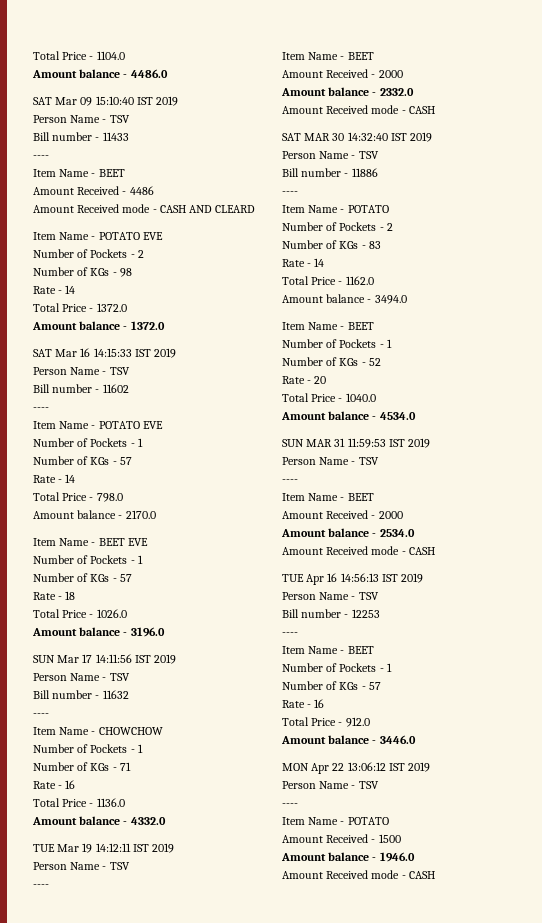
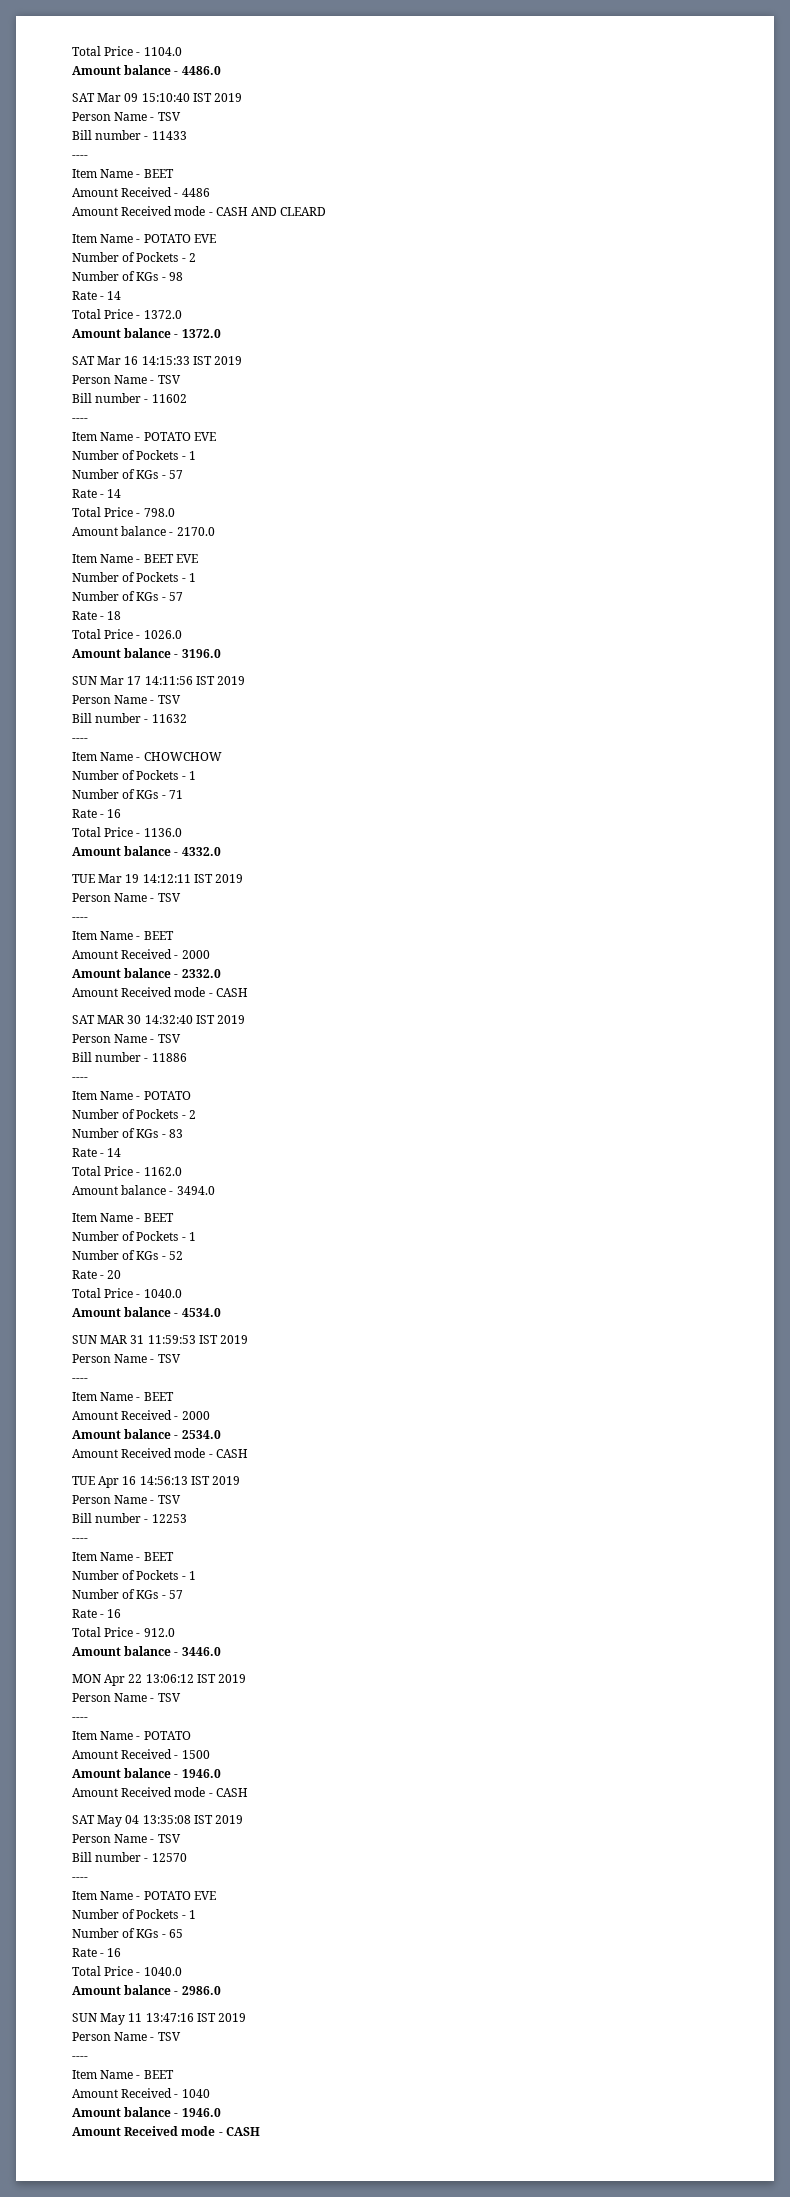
(435, 875) none -> [72,1815,244,1827] [72,1834,181,1843] [72,1852,187,1862] [72,1877,88,1881] [72,1891,216,1900] [72,1909,196,1919] [72,1928,183,1938] [72,1948,122,1957] [72,1966,182,1976] [72,1985,221,1995] [72,2013,247,2025] [72,2032,181,2041] [72,2056,88,2060] [72,2070,174,2079] [72,2088,210,2098] [72,2107,221,2117] [72,2126,260,2136] // SAT May 04 13:35:08 IST 2019 // Person Name - TSV // Bill number - 12570 // ---- // Item Name - POTATO EVE // Number of Pockets - 1 // Number of KGs - 65 // Rate - 16 // Total Price - 1040.0 // Amount balance - 2986.0 // SUN May 11 13:47:16 IST 2019 // Person Name - TSV // ---- // Item Name - BEET // Amount Received - 1040 // Amount balance - 1946.0 // Amount Received mode - CASH

